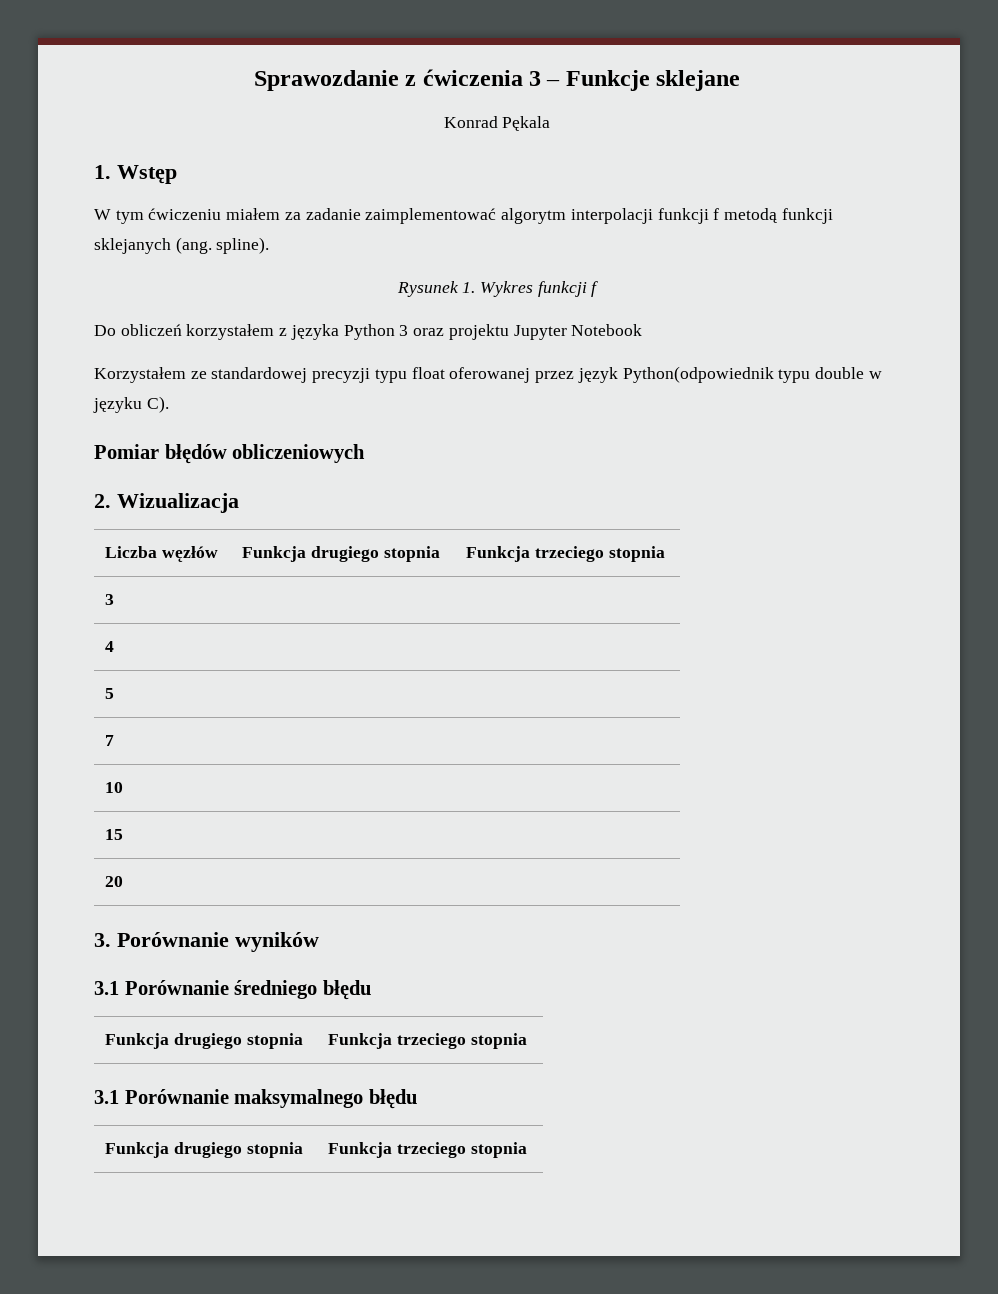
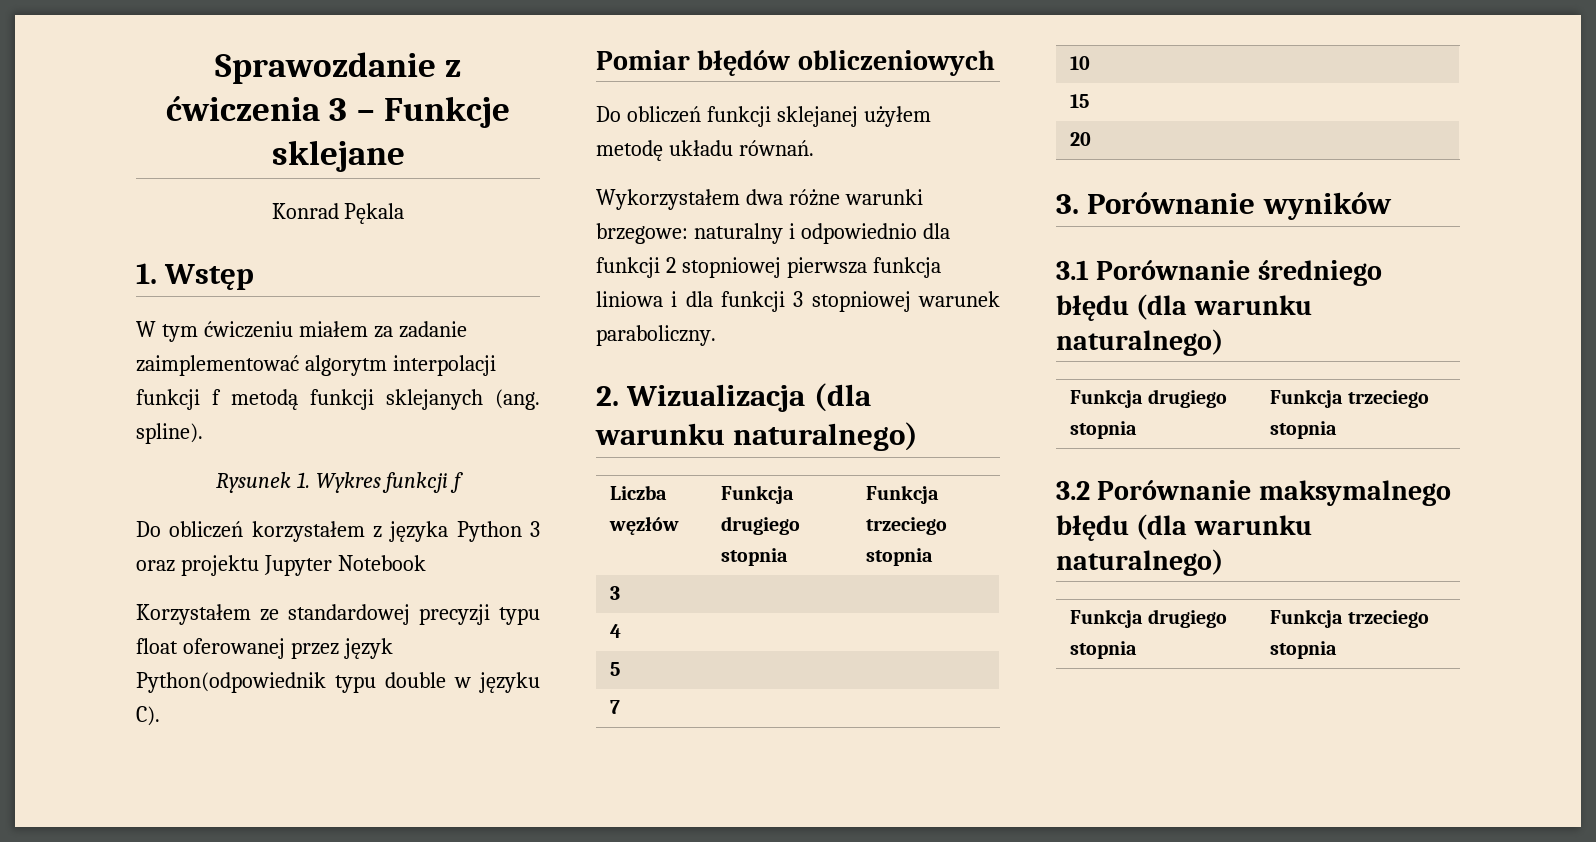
(366, 453) none -> [596,106,931,127] [596,140,814,161] [596,189,923,210] [596,223,950,244] [596,257,941,278] [596,291,1000,312] [596,325,716,346] // Do obliczeń funkcji sklejanej użyłem metodę układu równań. // Wykorzystałem dwa różne warunki brzegowe: naturalny i odpowiednio dla funkcji 2 stopniowej pierwsza funkcja liniowa i dla funkcji 3 stopniowej warunek paraboliczny.
(239, 503) none -> [813,383,871,412] [595,422,919,451] (dla warunku naturalnego)
[105,1033,303,1049] [328,1033,527,1049] [94,1090,119,1104] // Funkcja drugiego stopnia | Funkcja trzeciego stopnia // 3.1 -> [1136,294,1312,320] [1056,329,1223,356] [1069,389,1228,408] [1069,421,1137,439] [1269,389,1430,408] [1269,421,1337,439] [1056,481,1090,500] (dla warunku naturalnego) // Funkcja drugiego stopnia | Funkcja trzeciego stopnia // 3.2
(417, 1099) none -> [1136,514,1312,540] [1056,549,1223,576] (dla warunku naturalnego)

